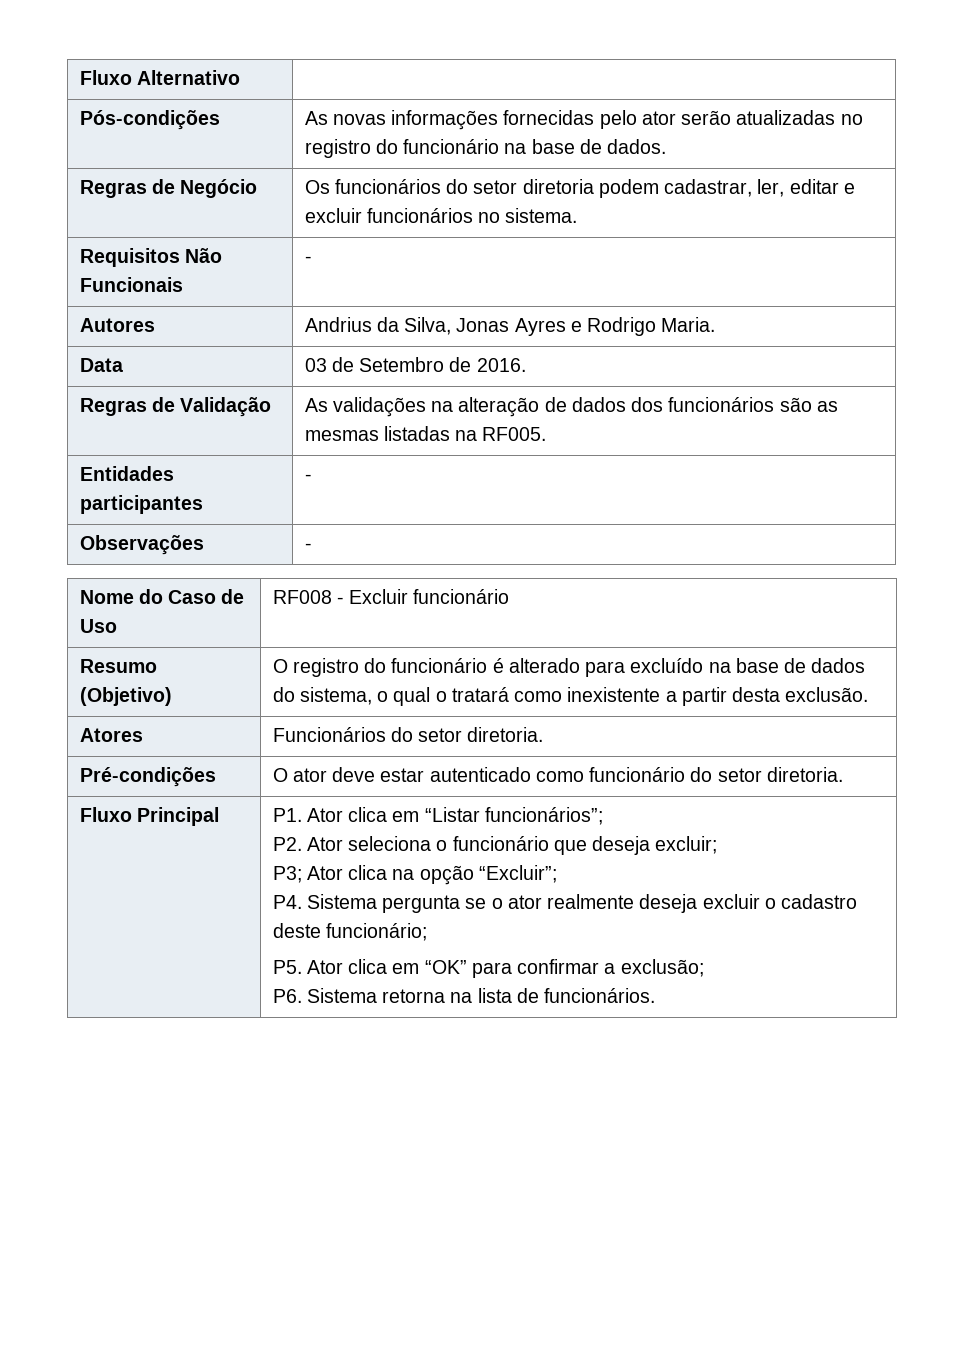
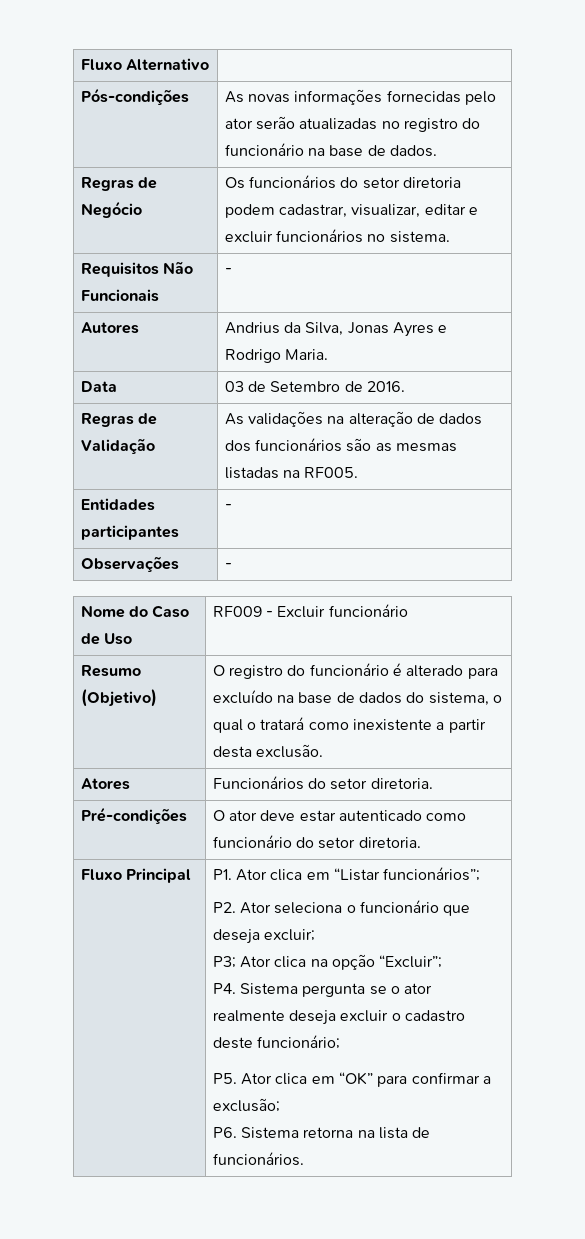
[757,179,785,197] ler, -> [351,204,421,218] visualizar,
[272,590,332,604] RF008 -> [212,606,262,617] RF009

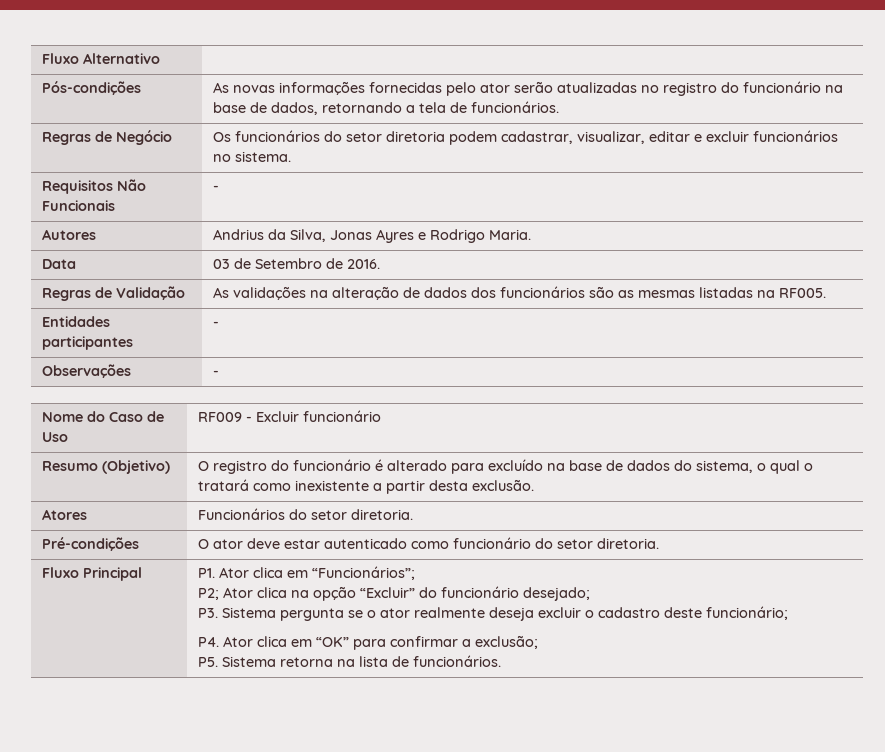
[390,145,438,157] dados. -> [271,101,560,115] dados, retornando a tela de funcionários.
[334,867,481,881] [212,900,471,916] [212,929,316,944] [212,954,443,970] [212,983,236,994] “Listar funcionários”; // P2. Ator seleciona o funcionário que deseja excluir; // P3; Ator clica na opção “Excluir”; // P4. -> [312,566,416,580] [198,586,591,601] [198,608,219,618] “Funcionários”; // P2; Ator clica na opção “Excluir” do funcionário desejado; // P3.
[212,1073,237,1084] P5. -> [198,637,220,647] P4.
[212,1127,237,1138] P6. -> [198,657,219,667] P5.

